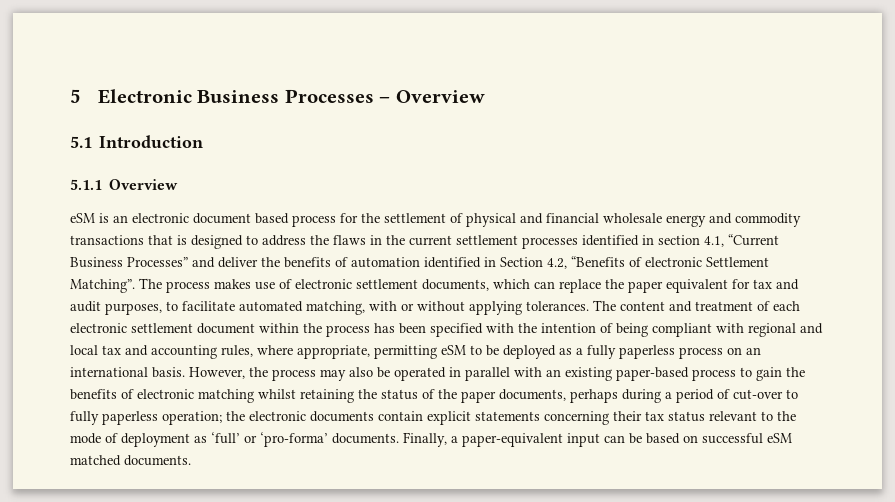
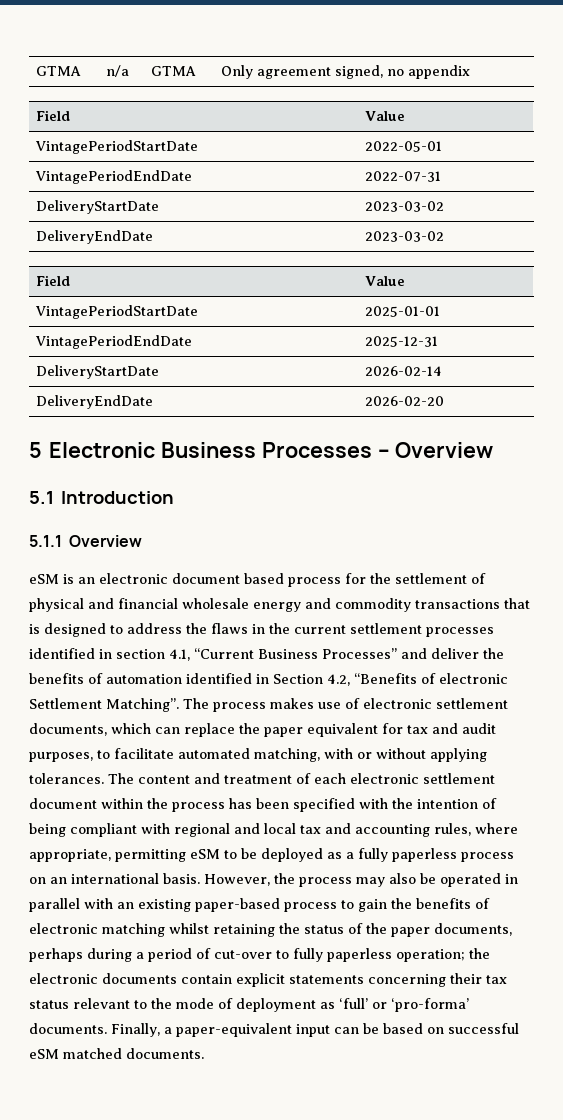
(70, 96) none -> [35,66,81,76] [105,65,129,77] [150,66,196,76] [220,65,470,79] [35,110,70,121] [364,111,405,121] [34,140,198,154] [364,141,442,152] [34,170,192,184] [364,171,441,182] [35,200,159,214] [364,201,444,212] [35,230,153,244] [364,231,444,242] [35,275,70,286] [364,276,405,286] [34,305,198,319] [364,306,440,317] [34,335,192,349] [364,336,438,347] [35,365,159,379] [364,366,442,376] [35,395,153,409] [364,396,444,406] GTMA | n/a | GTMA | Only agreement signed, no appendix // Field | Value // VintagePeriodStartDate | 2022-05-01 // VintagePeriodEndDate | 2022-07-31 // DeliveryStartDate | 2023-03-02 // DeliveryEndDate | 2023-03-02 // Field | Value // VintagePeriodStartDate | 2025-01-01 // VintagePeriodEndDate | 2025-12-31 // DeliveryStartDate | 2026-02-14 // DeliveryEndDate | 2026-02-20 //

